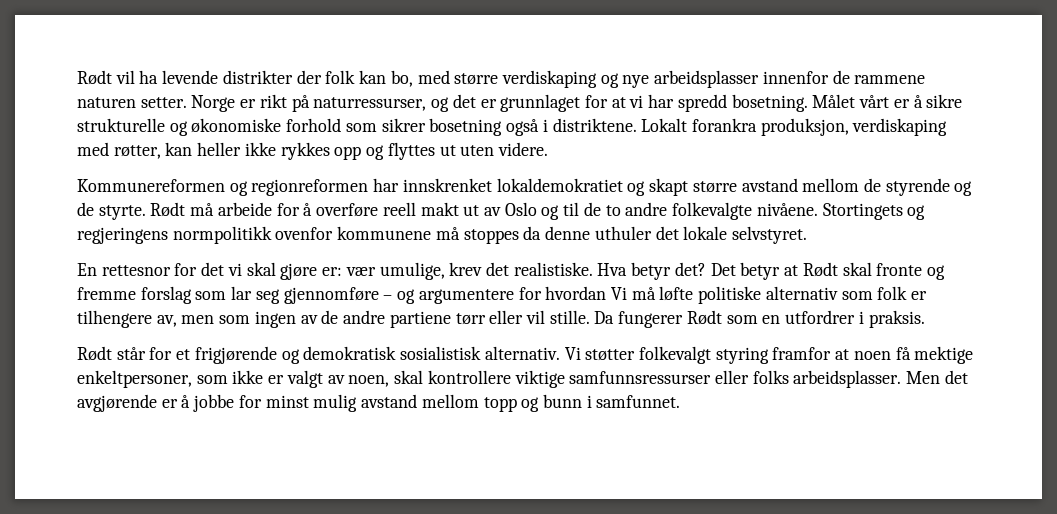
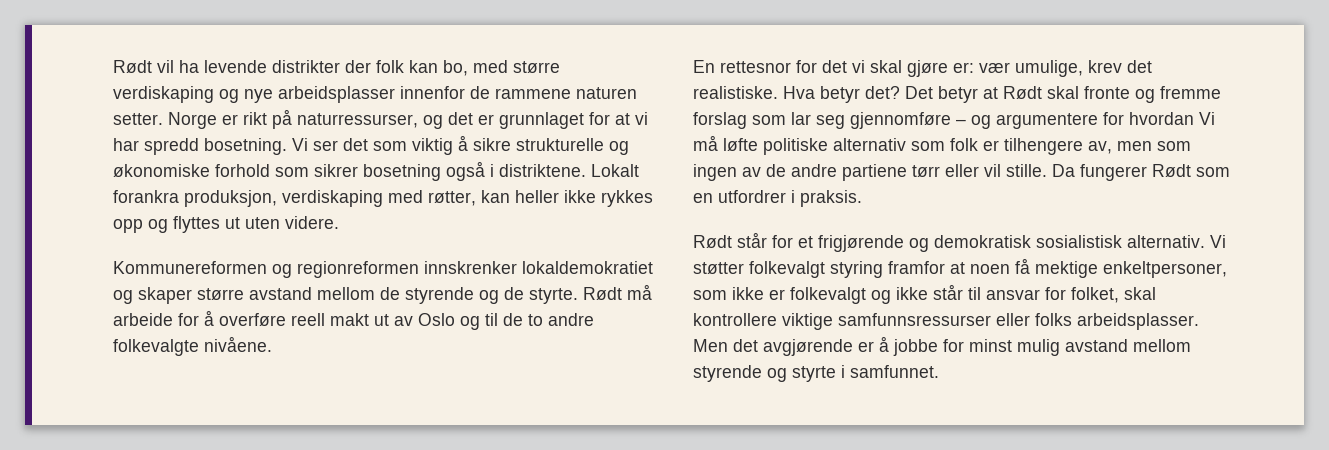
[812,94,910,108] Målet vårt er -> [292,138,453,155] Vi ser det som viktig
[373,178,492,192] har innskrenket -> [424,261,517,274] innskrenker
[649,178,689,196] skapt -> [138,287,192,304] skaper
[822,203,926,220] [77,226,807,244] Stortingets og regjeringens normpolitikk ovenfor kommunene må stoppes da denne uthuler det lokale selvstyret. -> (272, 344) none
[286,370,390,388] valgt av noen, -> [790,284,1119,304] folkevalgt og ikke står til ansvar for folket,
[483,394,582,412] topp og bunn -> [693,365,836,382] styrende og styrte

